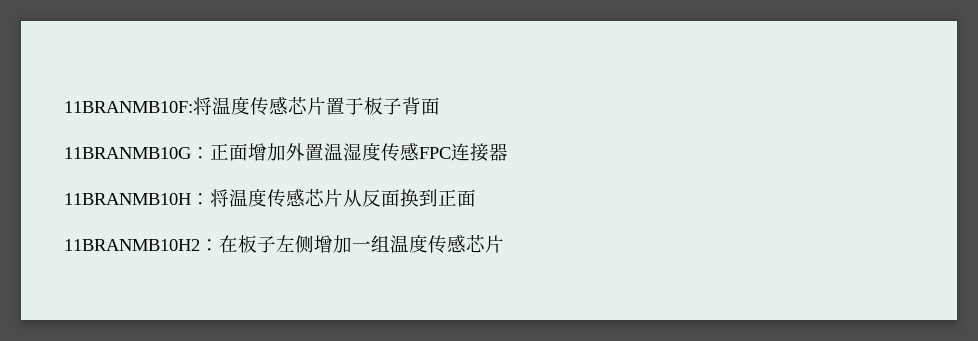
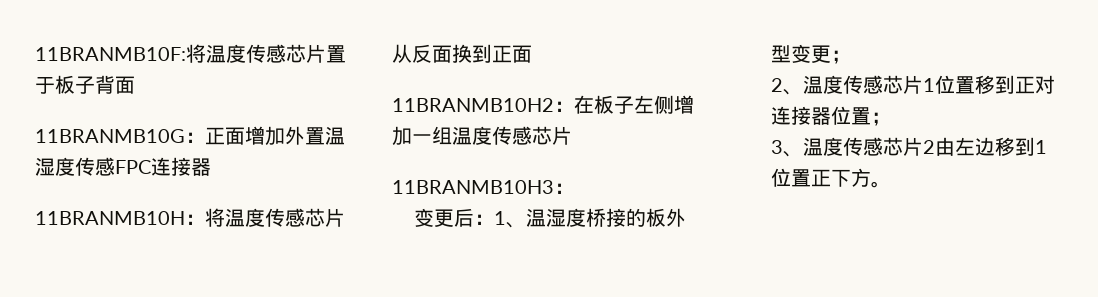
(504, 244) none -> [392,180,574,194] [414,208,687,228] [771,44,852,64] [771,75,1056,95] [771,106,892,126] [771,137,1048,157] [771,168,892,188] // 11BRANMB10H3： // 变更后：1、温湿度桥接的板外型变更； // 2、温度传感芯片1位置移到正对连接器位置； // 3、温度传感芯片2由左边移到1位置正下方。

